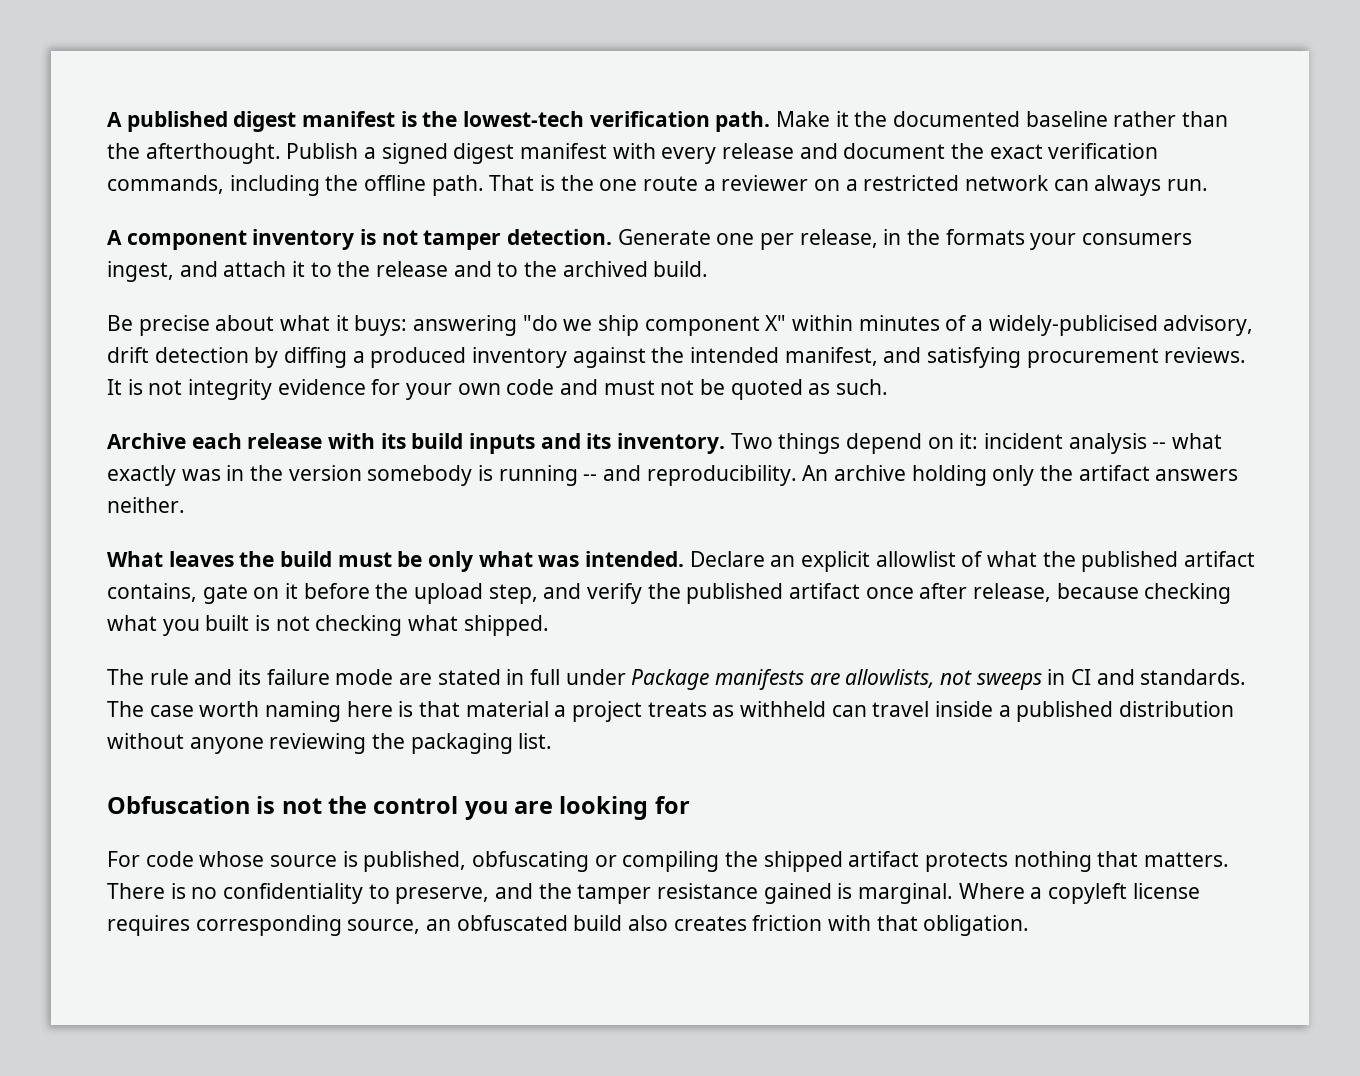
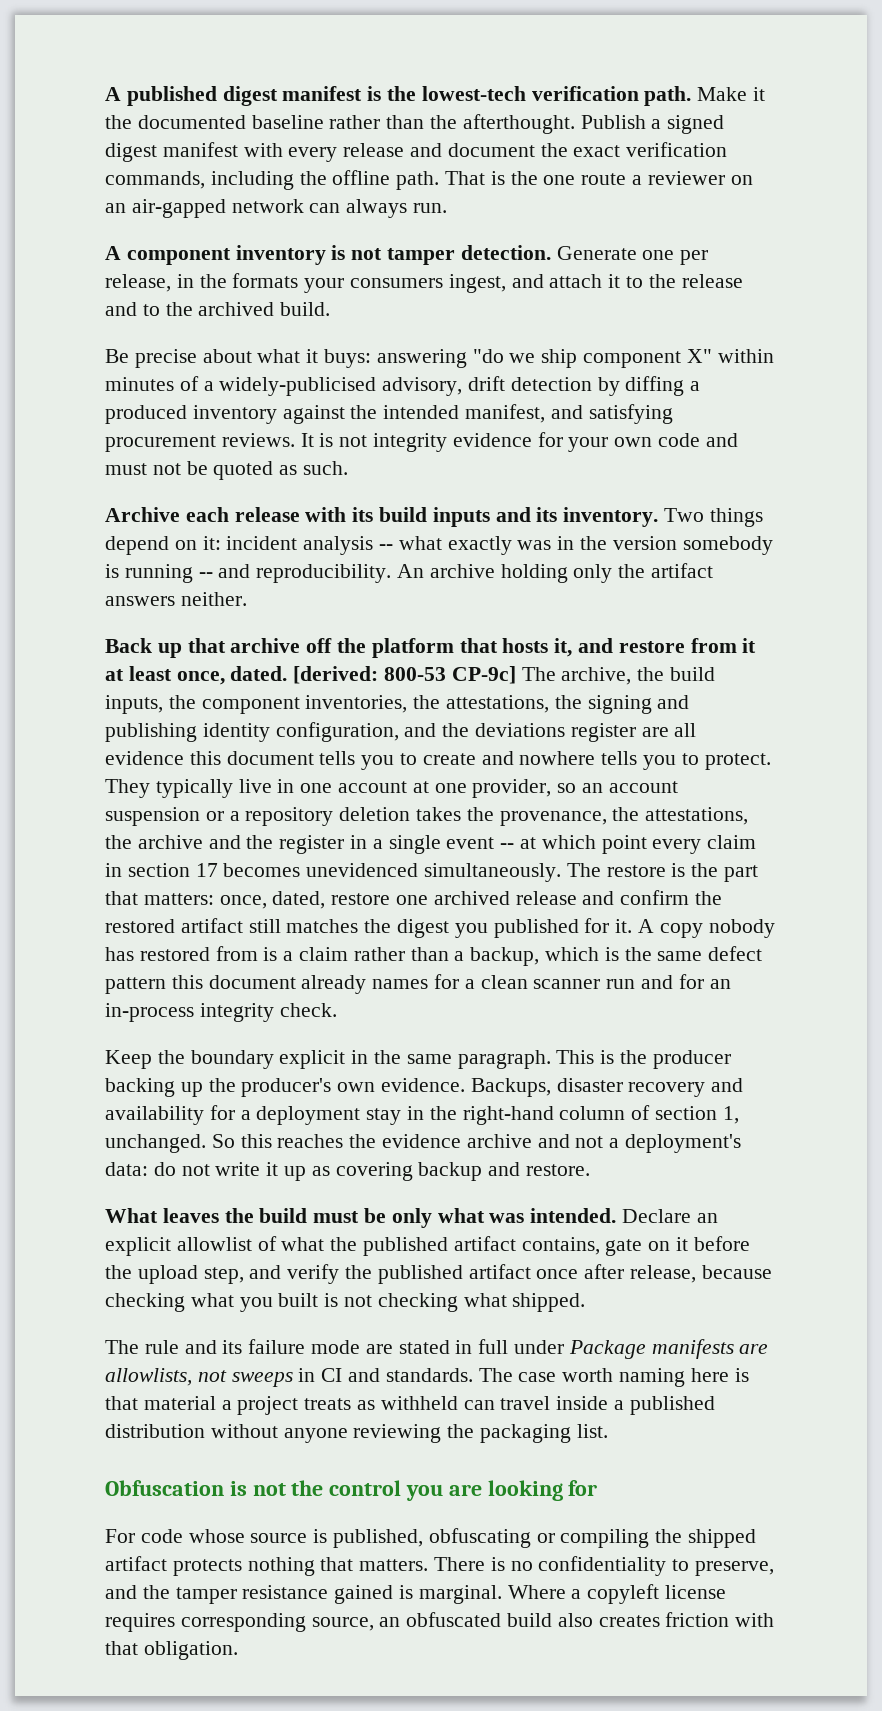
[845,175,960,191] a restricted -> [105,199,226,218] an air-gapped
(185, 505) none -> [105,638,757,658] [105,666,716,685] [105,695,690,714] [105,722,697,742] [105,751,771,770] [105,779,678,798] [105,807,749,826] [105,835,757,854] [105,863,759,882] [105,890,723,909] [105,918,775,938] [105,946,763,966] [105,974,731,994] [105,1003,337,1022] [105,1050,731,1069] [105,1078,744,1097] [105,1105,739,1125] [105,1134,742,1153] [105,1162,591,1181] // Back up that archive off the platform that hosts it, and restore from it at least once, dated. [derived: 800-53 CP-9c] The archive, the build inputs, the component inventories, the attestations, the signing and publishing identity configuration, and the deviations register are all evidence this document tells you to create and nowhere tells you to protect. They typically live in one account at one provider, so an account suspension or a repository deletion takes the provenance, the attestations, the archive and the register in a single event -- at which point every claim in section 17 becomes unevidenced simultaneously. The restore is the part that matters: once, dated, restore one archived release and confirm the restored artifact still matches the digest you published for it. A copy nobody has restored from is a claim rather than a backup, which is the same defect pattern this document already names for a clean scanner run and for an in-process integrity check. // Keep the boundary explicit in the same paragraph. This is the producer backing up the producer's own evidence. Backups, disaster recovery and availability for a deployment stay in the right-hand column of section 1, unchanged. So this reaches the evidence archive and not a deployment's data: do not write it up as covering backup and restore.

